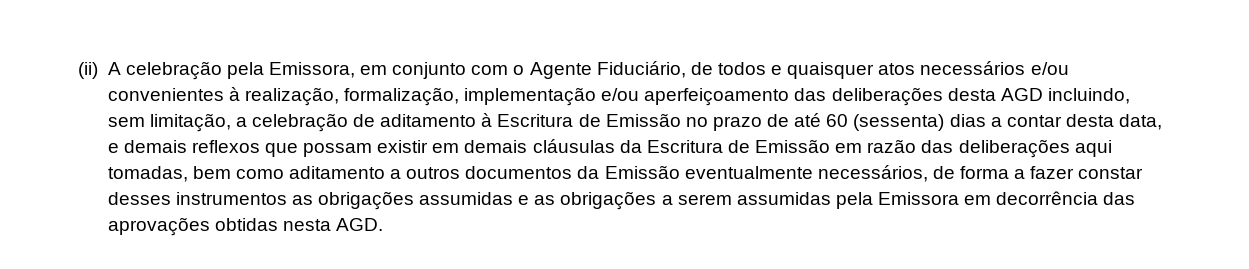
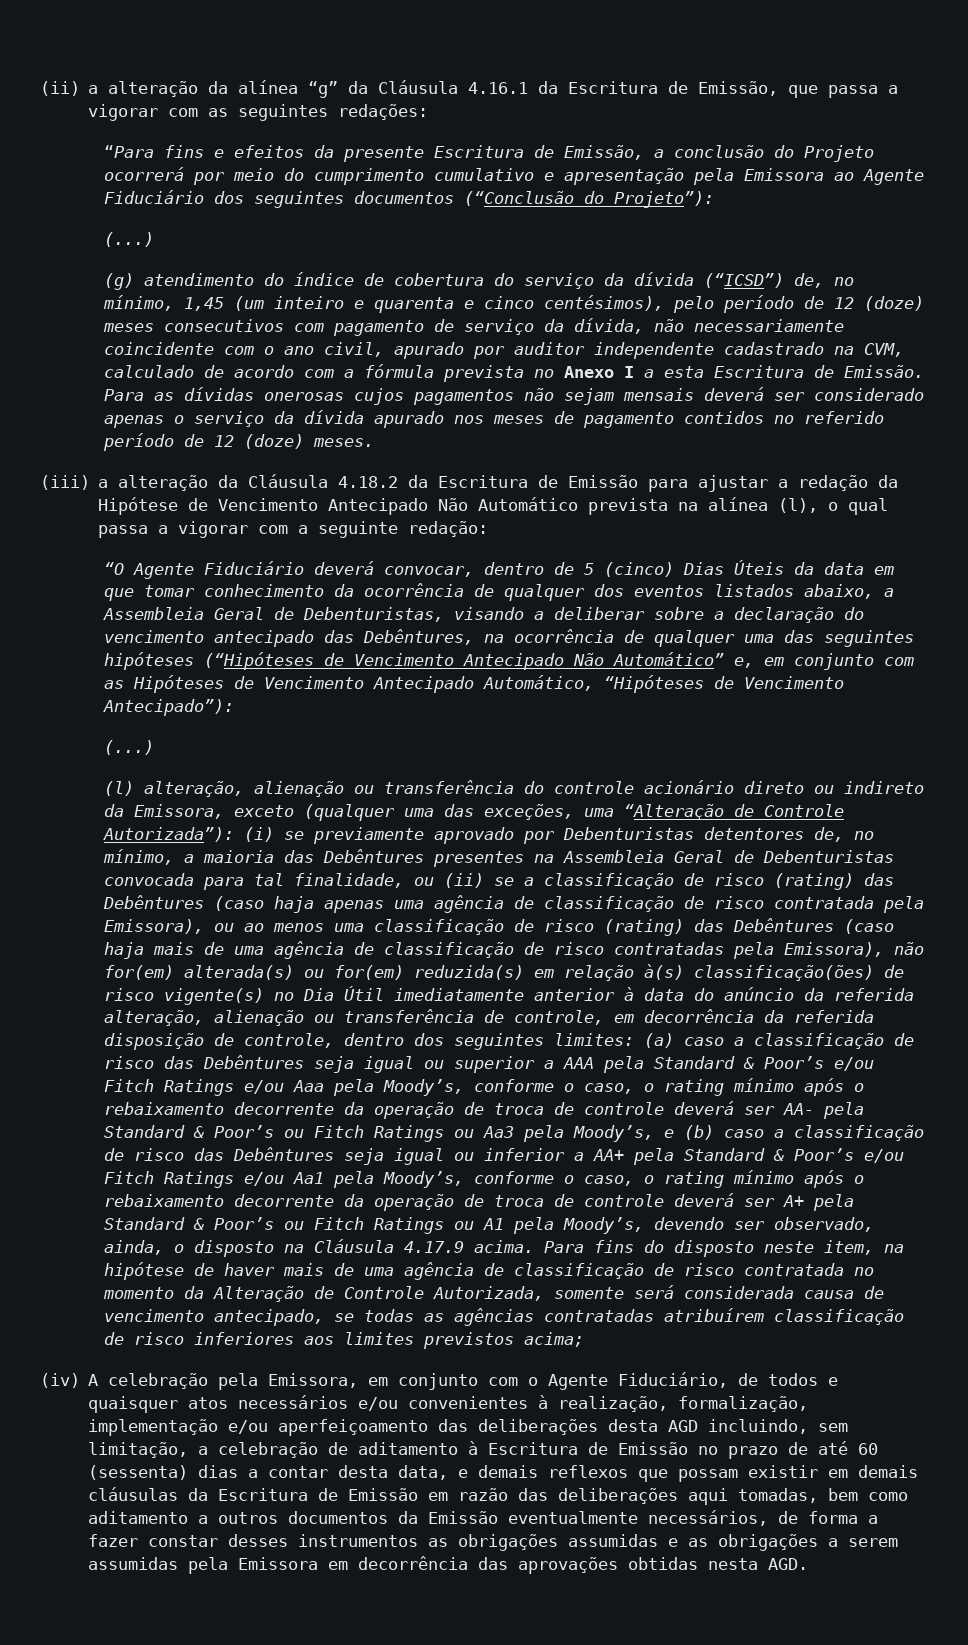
[78,62,98,79] (ii) -> [40,80,899,98] [88,104,429,121] [103,145,874,162] [103,167,924,185] [103,190,714,208] [103,232,154,247] [103,272,854,290] [102,295,924,313] [102,318,844,336] [103,342,904,359] [103,364,924,382] [103,387,924,405] [103,410,884,428] [102,433,374,451] [40,474,899,492] [98,497,889,515] [98,521,489,538] [103,560,894,579] [103,583,894,601] [102,607,864,623] [103,629,914,647] [103,652,914,670] [103,675,844,693] [102,699,234,716] [103,740,154,755] [103,780,924,797] [103,804,844,821] [102,827,874,844] [102,849,894,867] [103,873,894,890] [102,895,924,913] [103,918,894,936] [103,941,924,959] [103,964,904,981] [103,986,914,1005] [103,1009,874,1026] [103,1033,914,1050] [103,1055,874,1073] [103,1078,864,1096] [103,1101,864,1119] [103,1125,924,1142] [103,1147,904,1165] [103,1170,864,1188] [103,1193,854,1211] [103,1217,874,1234] [103,1239,904,1257] [103,1262,874,1280] [102,1285,884,1302] [103,1308,904,1326] [103,1332,584,1349] [40,1373,80,1388] (ii) a alteração da alínea “g” da Cláusula 4.16.1 da Escritura de Emissão, que passa a vigorar com as seguintes redações: // “Para fins e efeitos da presente Escritura de Emissão, a conclusão do Projeto ocorrerá por meio do cumprimento cumulativo e apresentação pela Emissora ao Agente Fiduciário dos seguintes documentos (“Conclusão do Projeto”): // (...) // (g) atendimento do índice de cobertura do serviço da dívida (“ICSD”) de, no mínimo, 1,45 (um inteiro e quarenta e cinco centésimos), pelo período de 12 (doze) meses consecutivos com pagamento de serviço da dívida, não necessariamente coincidente com o ano civil, apurado por auditor independente cadastrado na CVM, calculado de acordo com a fórmula prevista no Anexo I a esta Escritura de Emissão. Para as dívidas onerosas cujos pagamentos não sejam mensais deverá ser considerado apenas o serviço da dívida apurado nos meses de pagamento contidos no referido período de 12 (doze) meses. // (iii) a alteração da Cláusula 4.18.2 da Escritura de Emissão para ajustar a redação da Hipótese de Vencimento Antecipado Não Automático prevista na alínea (l), o qual passa a vigorar com a seguinte redação: // “O Agente Fiduciário deverá convocar, dentro de 5 (cinco) Dias Úteis da data em que tomar conhecimento da ocorrência de qualquer dos eventos listados abaixo, a Assembleia Geral de Debenturistas, visando a deliberar sobre a declaração do vencimento antecipado das Debêntures, na ocorrência de qualquer uma das seguintes hipóteses (“Hipóteses de Vencimento Antecipado Não Automático” e, em conjunto com as Hipóteses de Vencimento Antecipado Automático, “Hipóteses de Vencimento Antecipado”): // (...) // (l) alteração, alienação ou transferência do controle acionário direto ou indireto da Emissora, exceto (qualquer uma das exceções, uma “Alteração de Controle Autorizada”): (i) se previamente aprovado por Debenturistas detentores de, no mínimo, a maioria das Debêntures presentes na Assembleia Geral de Debenturistas convocada para tal finalidade, ou (ii) se a classificação de risco (rating) das Debêntures (caso haja apenas uma agência de classificação de risco contratada pela Emissora), ou ao menos uma classificação de risco (rating) das Debêntures (caso haja mais de uma agência de classificação de risco contratadas pela Emissora), não for(em) alterada(s) ou for(em) reduzida(s) em relação à(s) classificação(ões) de risco vigente(s) no Dia Útil imediatamente anterior à data do anúncio da referida alteração, alienação ou transferência de controle, em decorrência da referida disposição de controle, dentro dos seguintes limites: (a) caso a classificação de risco das Debêntures seja igual ou superior a AAA pela Standard & Poor’s e/ou Fitch Ratings e/ou Aaa pela Moody’s, conforme o caso, o rating mínimo após o rebaixamento decorrente da operação de troca de controle deverá ser AA- pela Standard & Poor’s ou Fitch Ratings ou Aa3 pela Moody’s, e (b) caso a classificação de risco das Debêntures seja igual ou inferior a AA+ pela Standard & Poor’s e/ou Fitch Ratings e/ou Aa1 pela Moody’s, conforme o caso, o rating mínimo após o rebaixamento decorrente da operação de troca de controle deverá ser A+ pela Standard & Poor’s ou Fitch Ratings ou A1 pela Moody’s, devendo ser observado, ainda, o disposto na Cláusula 4.17.9 acima. Para fins do disposto neste item, na hipótese de haver mais de uma agência de classificação de risco contratada no momento da Alteração de Controle Autorizada, somente será considerada causa de vencimento antecipado, se todas as agências contratadas atribuírem classificação de risco inferiores aos limites previstos acima; // (iv)

